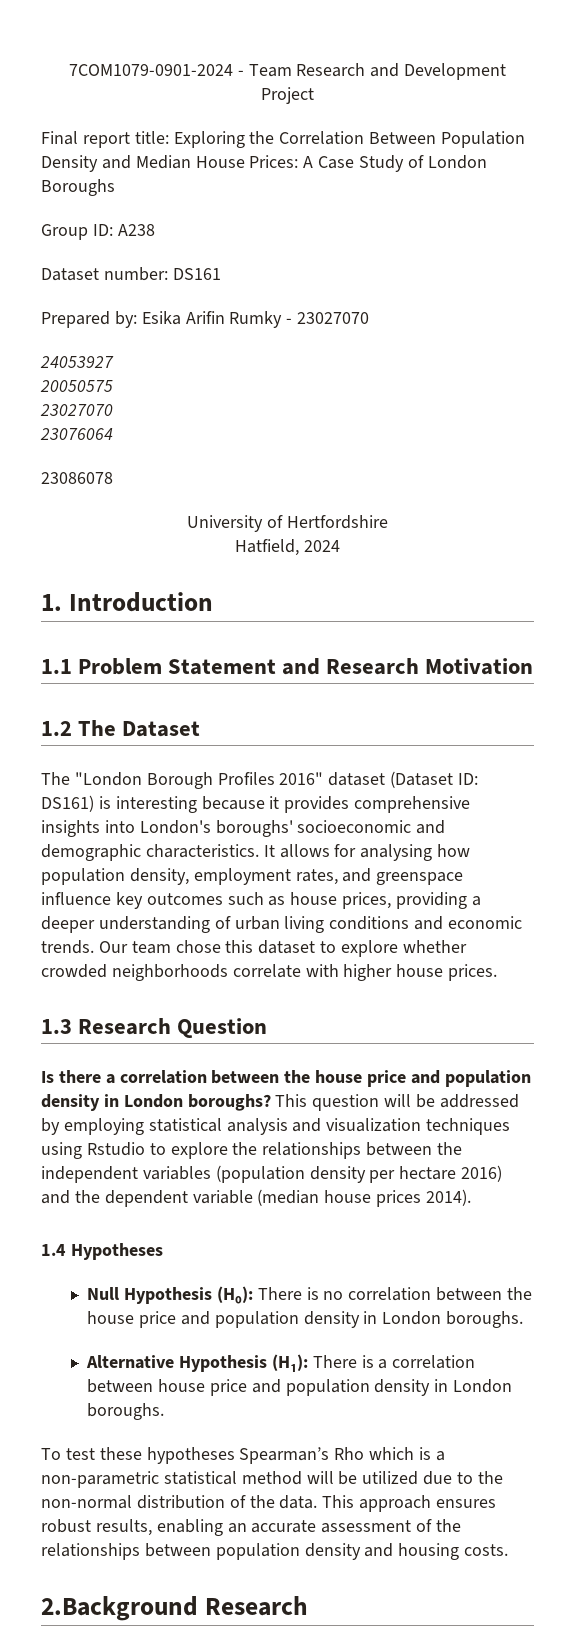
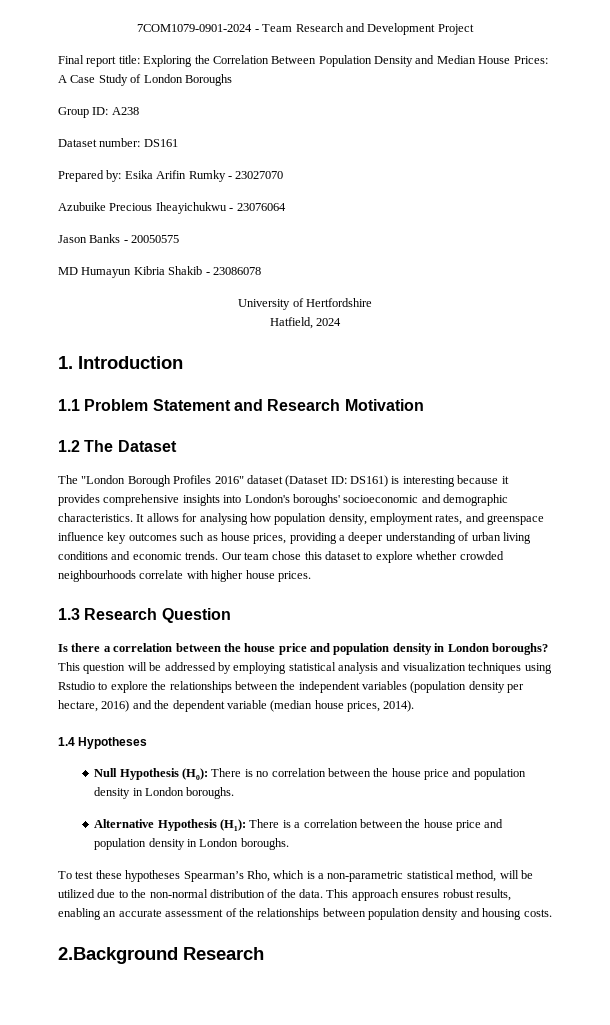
[40,356,114,368] [40,380,113,392] [40,404,113,416] [40,428,113,440] 24053927 // 20050575 // 23027070 // 23076064 // -> [58,202,286,214] [58,234,180,243] [58,266,210,278] Azubuike Precious Iheayichukwu - 23076064 // Jason Banks - 20050575 // MD Humayun Kibria Shakib -
[111,964,228,981] neighborhoods -> [58,570,136,582] neighbourhoods
[399,1166,457,1180] hectare -> [58,700,98,712] hectare,
[376,1190,422,1207] prices -> [347,701,380,712] prices,
(154, 1386) none -> [405,819,421,828] the
[334,1447,365,1460] Rho -> [246,870,270,882] Rho,
[241,1471,302,1485] method -> [456,870,497,882] method,

